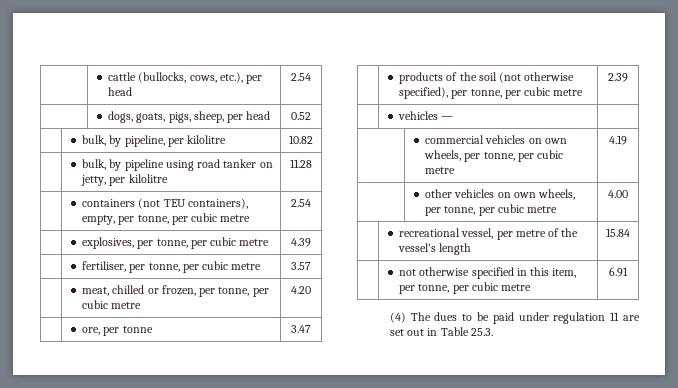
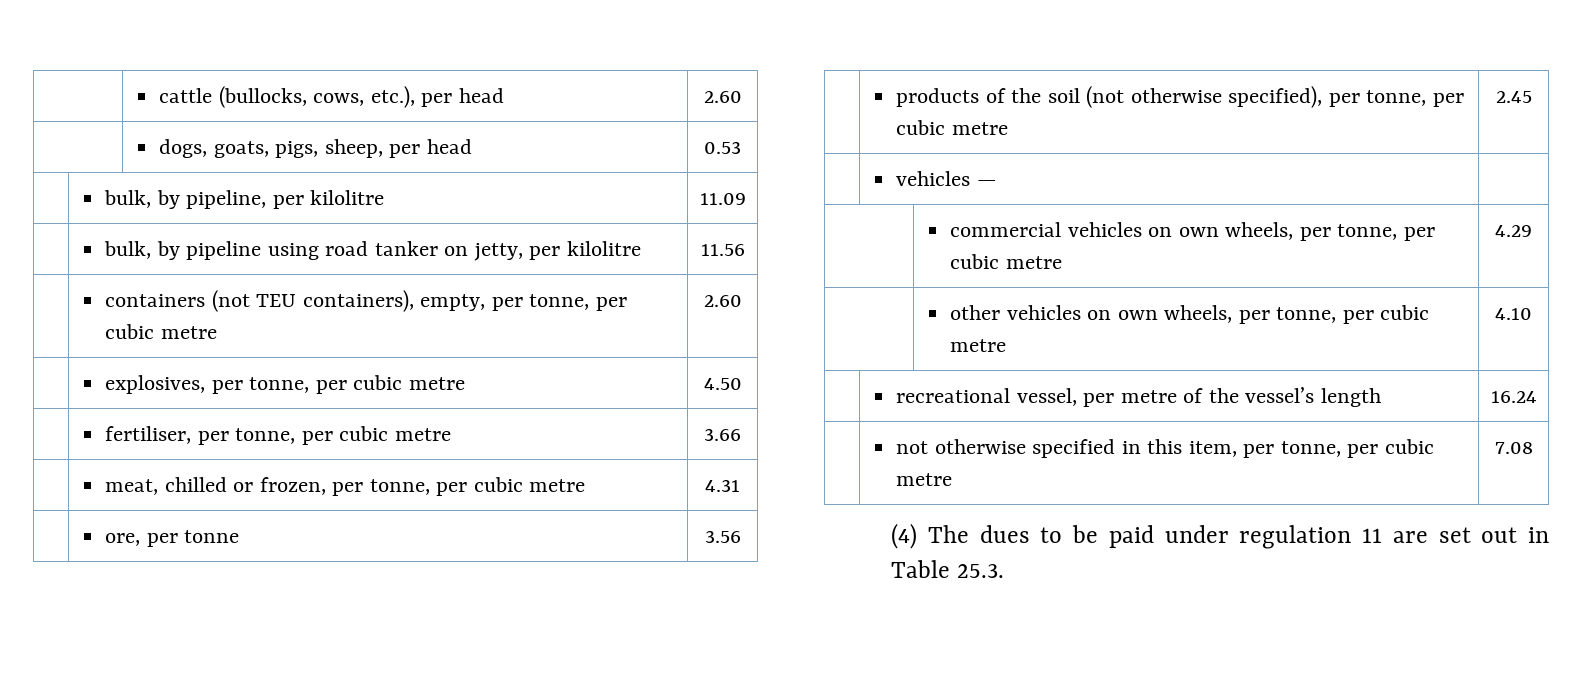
[291,73,311,81] 2.54 -> [703,91,742,103] 2.60
[291,112,311,120] 0.52 -> [704,141,741,154] 0.53
[289,135,313,144] 10.82 -> [699,193,746,205] 11.09
[290,159,312,168] 11.28 -> [700,244,745,256] 11.56
[291,199,311,207] 2.54 -> [703,295,742,307] 2.60
[291,238,311,247] 4.39 -> [703,378,742,390] 4.50
[291,262,311,270] 3.57 -> [704,428,741,441] 3.66
[291,286,311,294] 4.20 -> [705,479,740,492] 4.31
[291,325,311,333] 3.47 -> [704,530,741,543] 3.56
[608,73,628,82] 2.39 -> [1495,91,1532,103] 2.45
[609,135,627,145] 4.19 -> [1495,225,1532,237] 4.29
[608,190,628,198] 4.00 -> [1495,308,1532,320] 4.10
[606,228,630,237] 15.84 -> [1490,391,1537,403] 16.24
[609,267,628,277] 6.91 -> [1494,442,1533,454] 7.08

